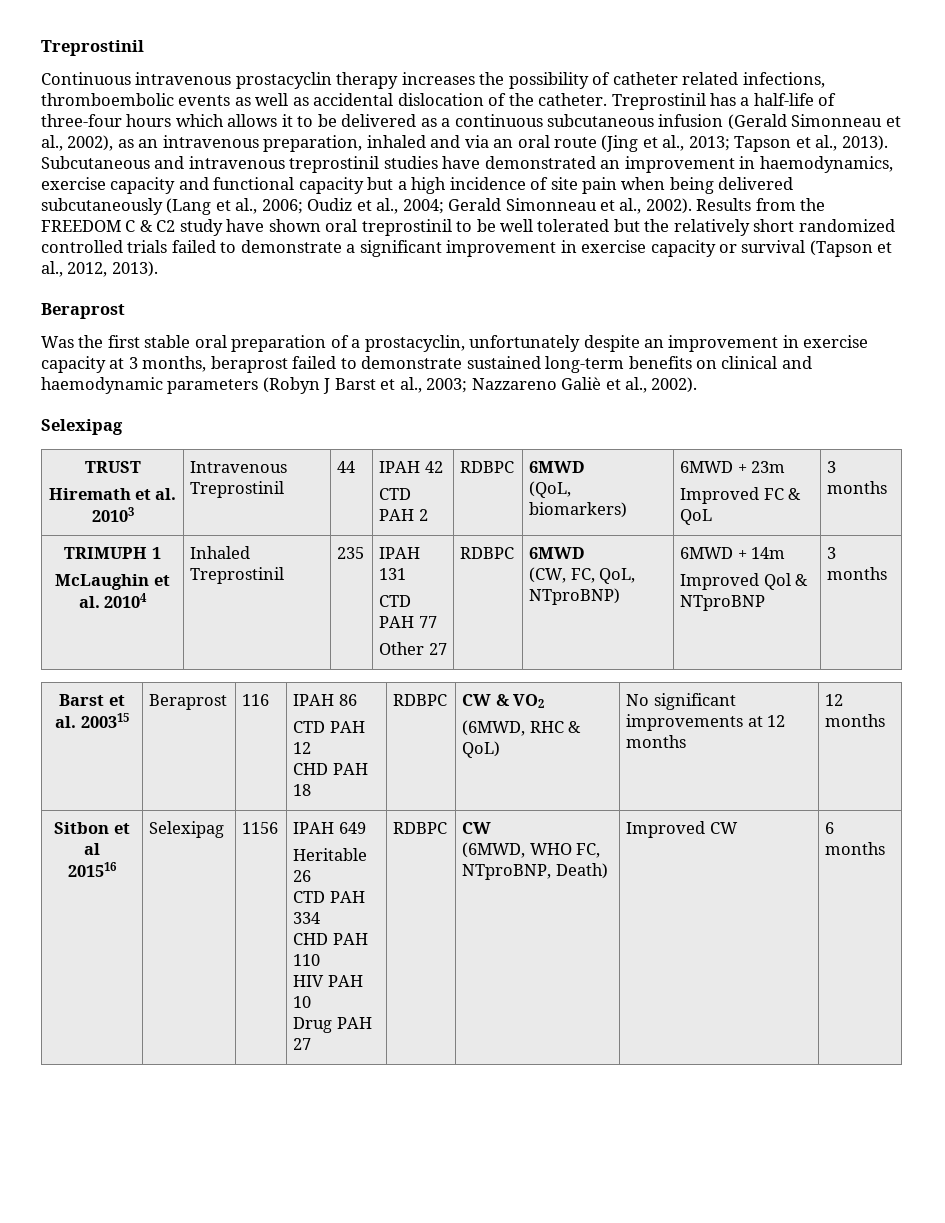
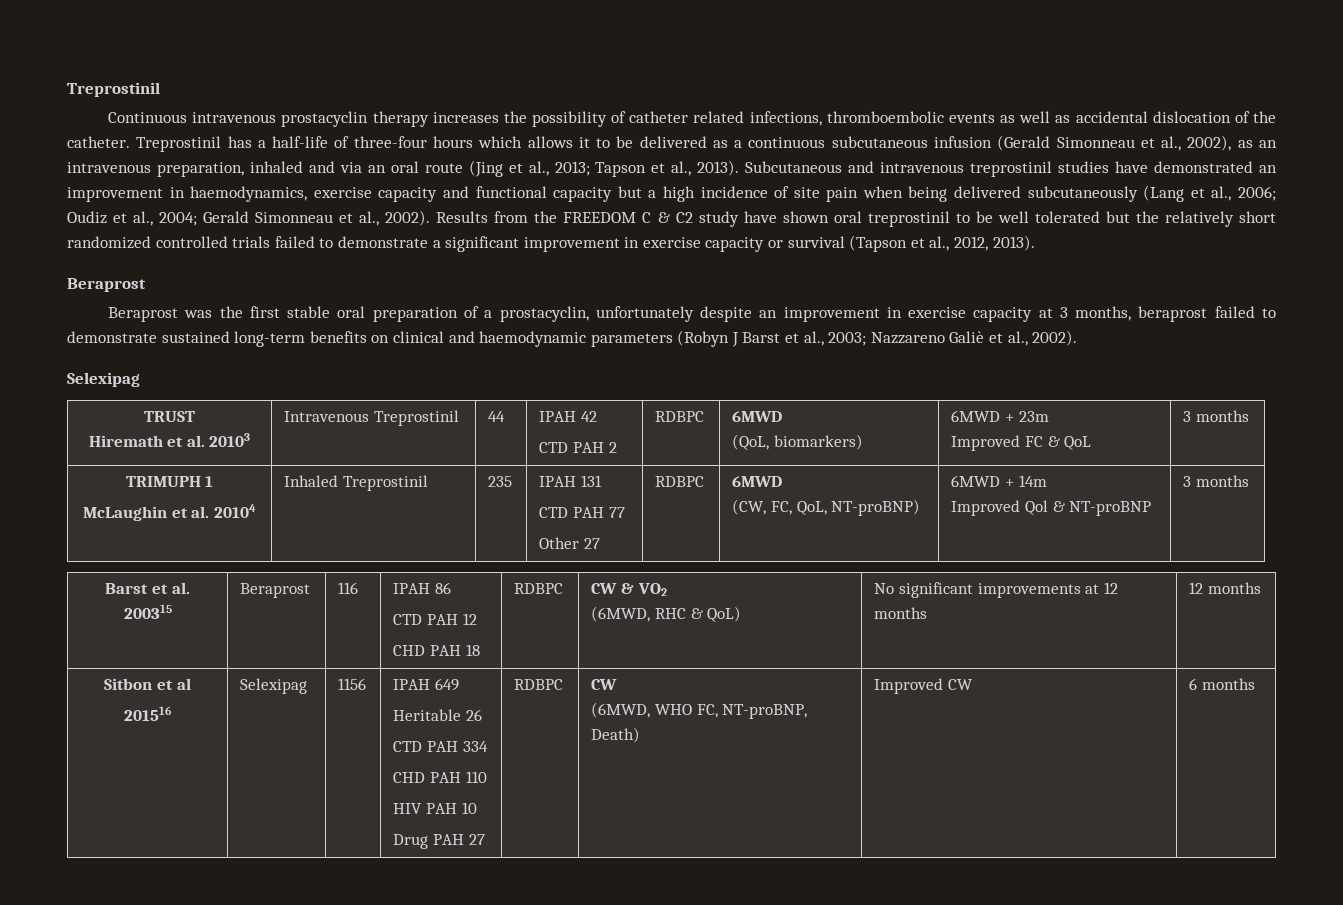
[41,336,74,348] Was -> [108,307,213,322] Beraprost was
[529,588,621,605] NTproBNP) -> [831,499,921,516] NT-proBNP)
[680,595,766,611] NTproBNP -> [1069,501,1152,516] NT-proBNP
[462,864,552,880] NTproBNP, -> [722,704,808,719] NT-proBNP,

